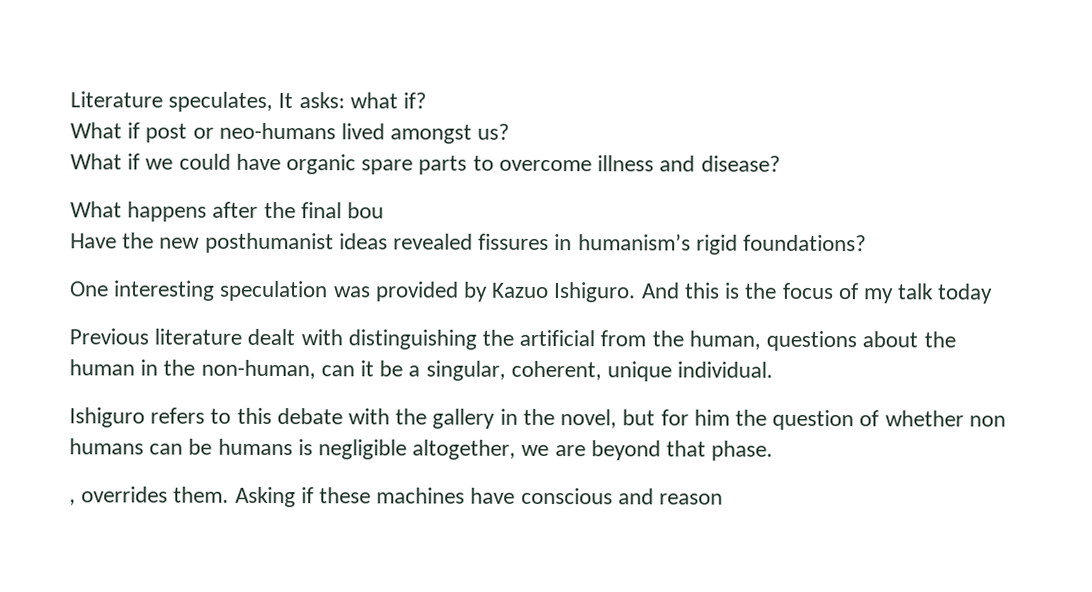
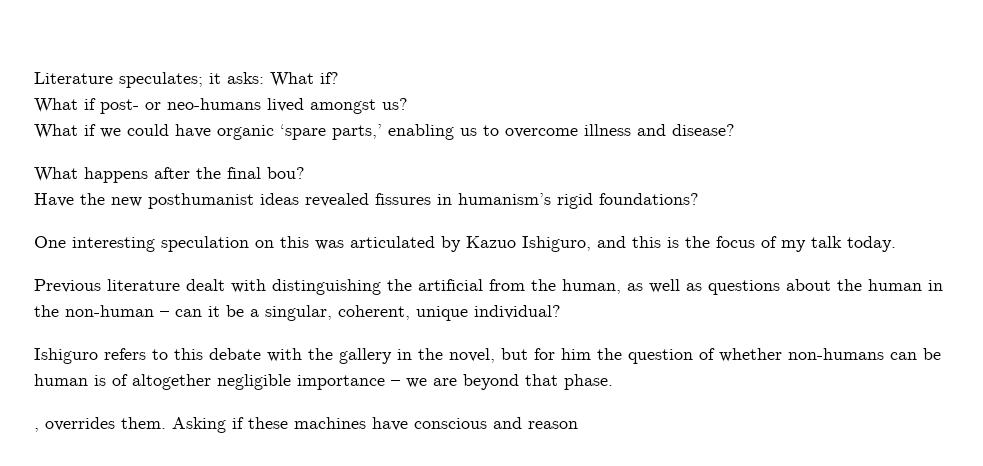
[168,91,398,113] speculates, It asks: what -> [119,72,314,88] speculates; it asks: What
[145,123,188,143] post -> [100,99,139,114] post-
[361,155,468,175] spare parts -> [280,124,477,140] ‘spare parts,’ enabling us
[347,202,385,219] bou -> [267,167,305,179] bou?
[332,281,680,303] was provided by Kazuo Ishiguro. And -> [255,236,626,252] on this was articulated by Kazuo Ishiguro, and
[937,283,994,304] today -> [847,236,896,252] today.
(761, 340) none -> [627,279,702,293] as well as
[200,359,316,380] non-human, -> [65,305,169,317] non-human –
[677,361,774,378] individual. -> [474,305,561,319] individual?
[968,415,1006,427] [69,438,517,460] non humans can be humans is negligible altogether, -> [788,348,941,360] [34,374,400,390] non-humans can be human is of altogether negligible importance –

